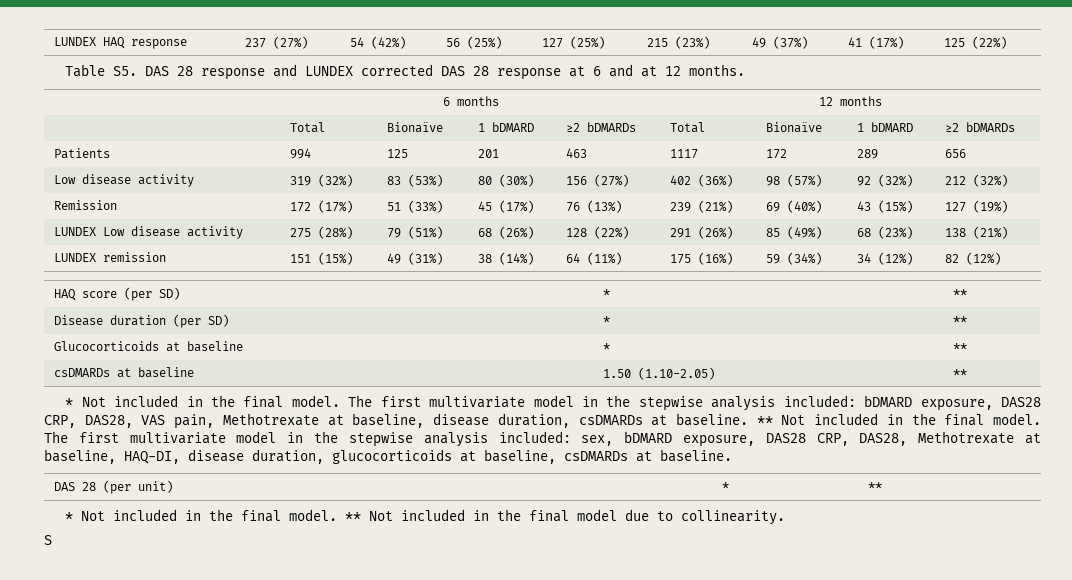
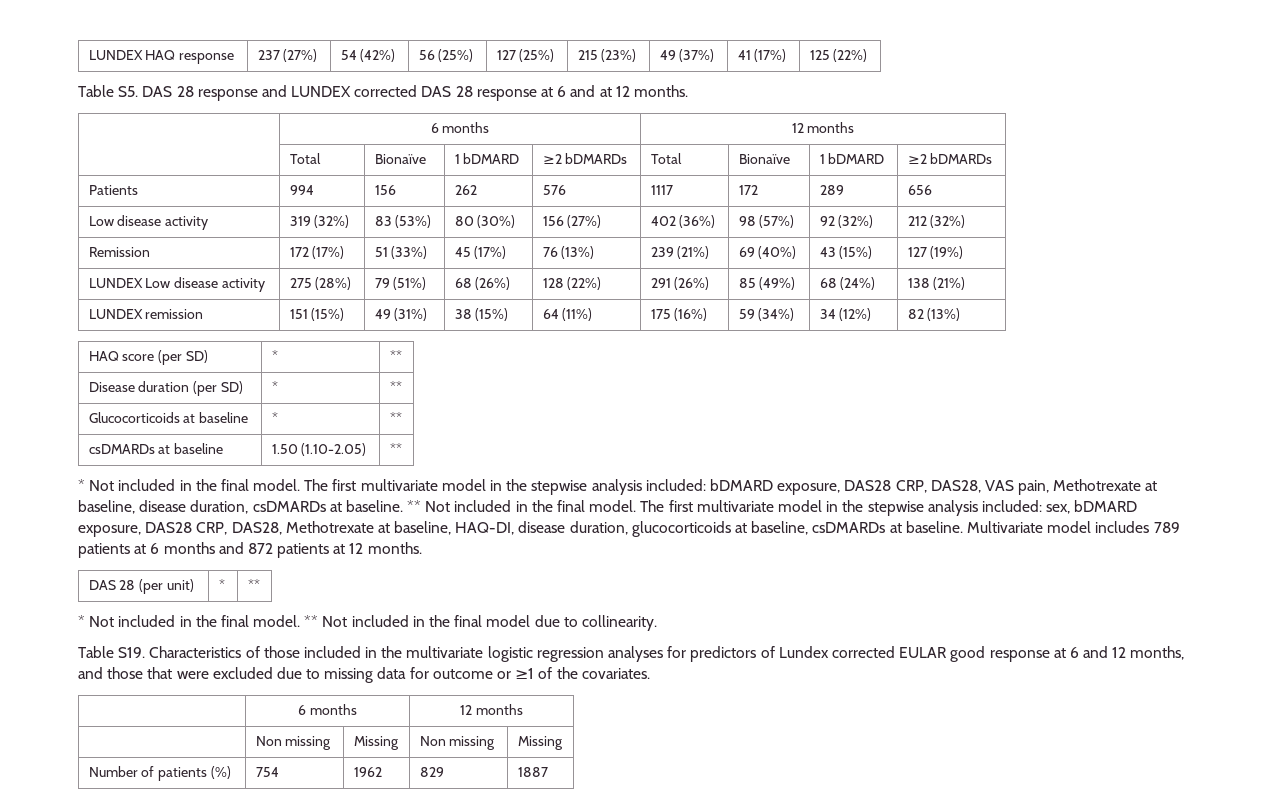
[387,149,409,158] [478,149,500,158] [566,148,588,158] 125 | 201 | 463 -> [374,185,396,195] [454,185,477,195] [542,185,566,195] 156 | 262 | 576
[878,226,914,239] (23%) -> [840,277,876,290] (24%)
[499,252,535,265] (14%) -> [475,308,509,321] (15%)
[966,252,1002,265] (12%) -> [927,308,961,321] (13%)
(732, 455) none -> [966,521,1180,533] [78,542,422,558] Multivariate model includes 789 patients at 6 months and 872 patients at 12 months.
[44,535,52,545] S -> [78,646,1185,662] [78,667,650,683] [298,704,357,715] [460,704,523,715] [255,736,332,750] [353,736,399,750] [419,736,496,750] [517,736,563,750] [88,766,231,781] [255,767,279,777] [353,767,382,777] [419,767,444,777] [517,767,548,777] Table S19. Characteristics of those included in the multivariate logistic regression analyses for predictors of Lundex corrected EULAR good response at 6 and 12 months, and those that were excluded due to missing data for outcome or ≥1 of the covariates. // | 6 months | 12 months // | Non missing | Missing | Non missing | Missing // Number of patients (%) | 754 | 1962 | 829 | 1887

